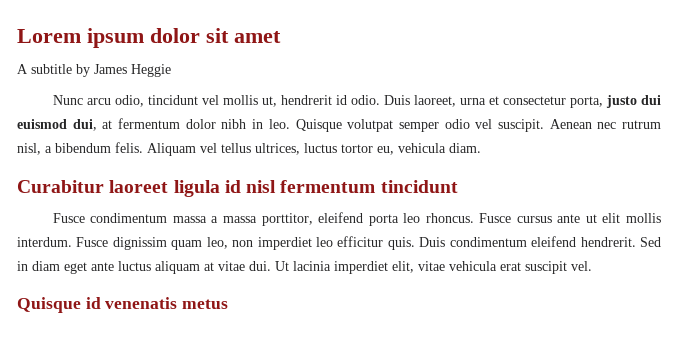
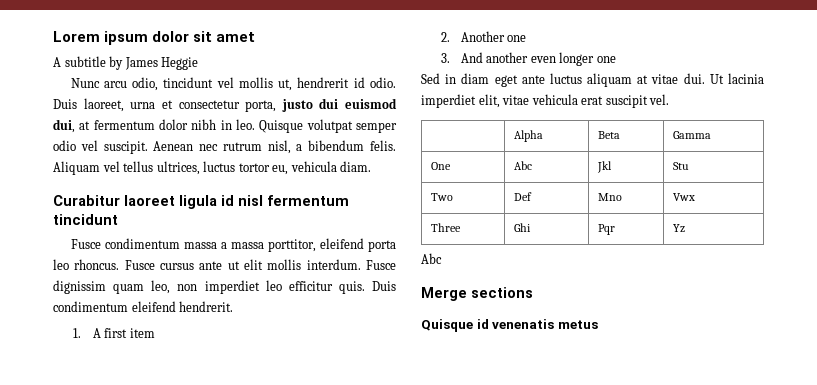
(636, 242) none -> [72,328,155,338] [440,31,527,42] [440,52,616,66] // 1. A first item // 2. Another one // 3. And another even longer one //
(592, 266) none -> [513,130,543,142] [597,131,620,139] [672,131,711,139] [430,162,451,170] [513,161,532,170] [596,161,612,173] [672,162,689,170] [430,193,453,201] [513,192,532,201] [597,193,622,201] [672,193,695,201] [430,223,461,232] [513,223,531,232] [597,224,615,235] [672,224,685,233] [421,253,442,264] [421,287,533,301] // | Alpha | Beta | Gamma // One | Abc | Jkl | Stu // Two | Def | Mno | Vwx // Three | Ghi | Pqr | Yz // Abc // Merge sections

